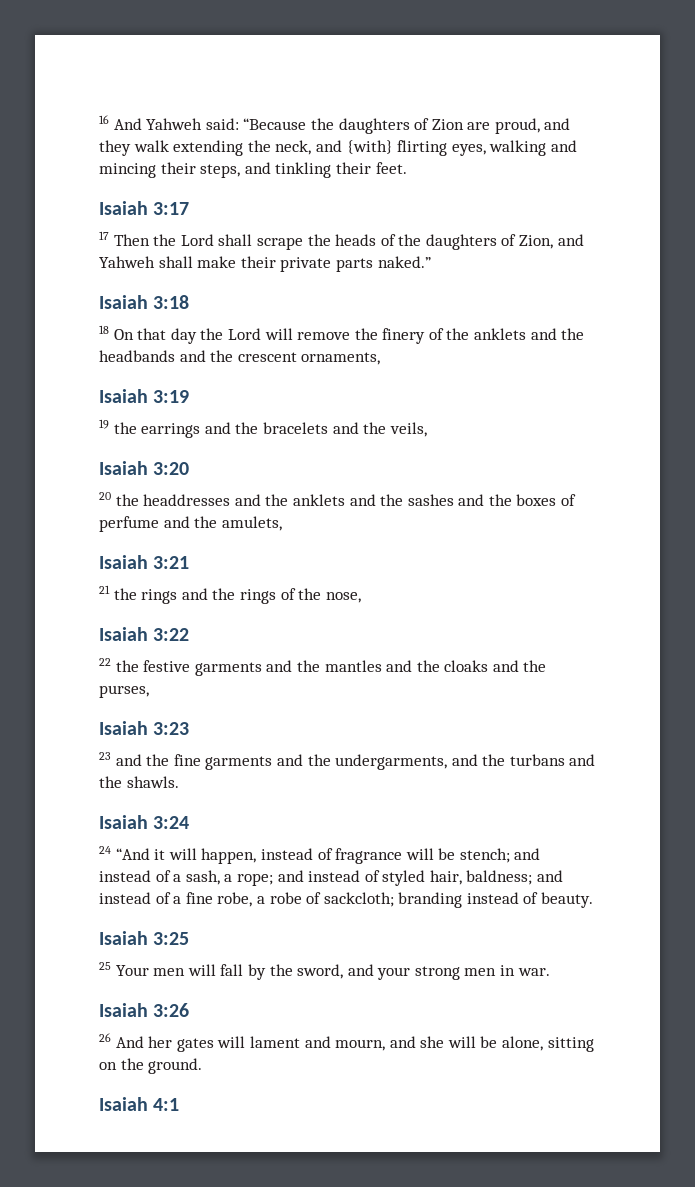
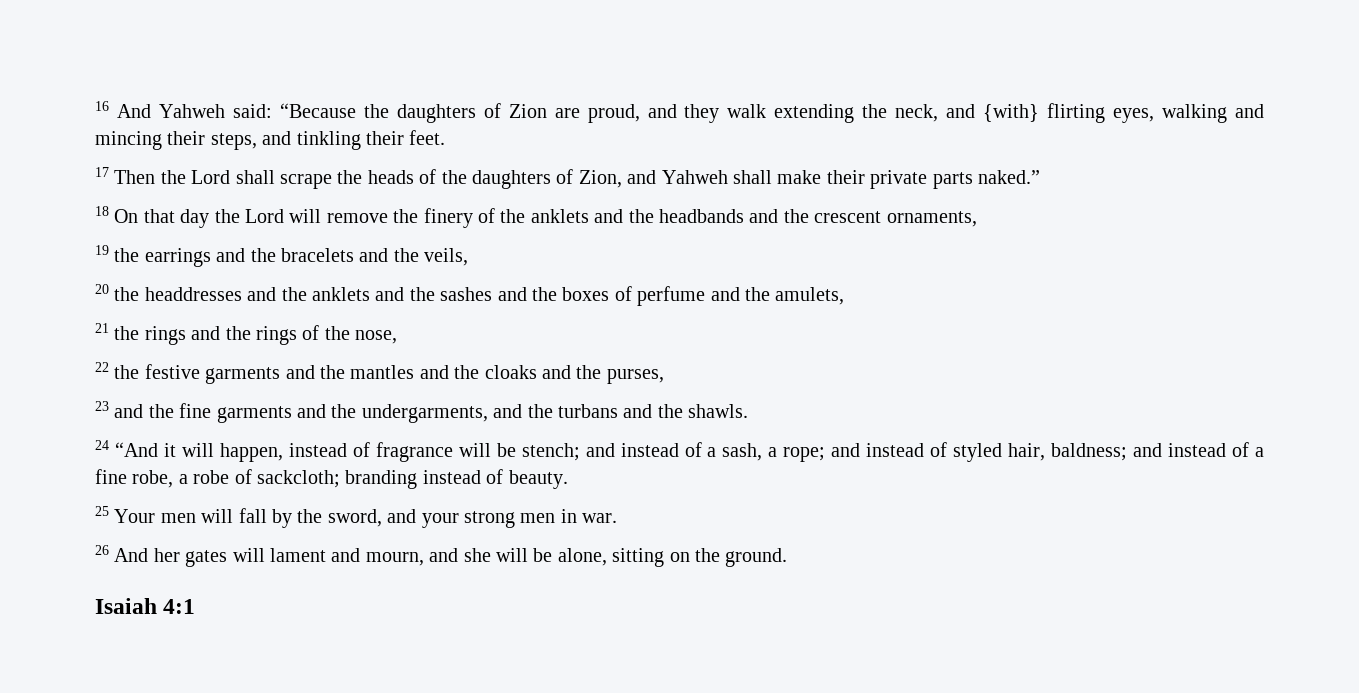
[99,201,190,215] // Isaiah 3:17 -> (446, 137) none
[99,295,190,309] // Isaiah 3:18 -> (1040, 177) none
[99,389,190,403] // Isaiah 3:19 -> (977, 219) none
[99,461,190,475] // Isaiah 3:20 -> (469, 257) none
[99,555,190,569] // Isaiah 3:21 -> (845, 296) none
[99,627,190,641] // Isaiah 3:22 -> (398, 337) none
[99,721,190,735] // Isaiah 3:23 -> (664, 376) none
[99,815,190,829] // Isaiah 3:24 -> (749, 411) none
[99,931,190,945] // Isaiah 3:25 -> (568, 479) none
[99,1003,190,1017] // Isaiah 3:26 -> (618, 518) none

